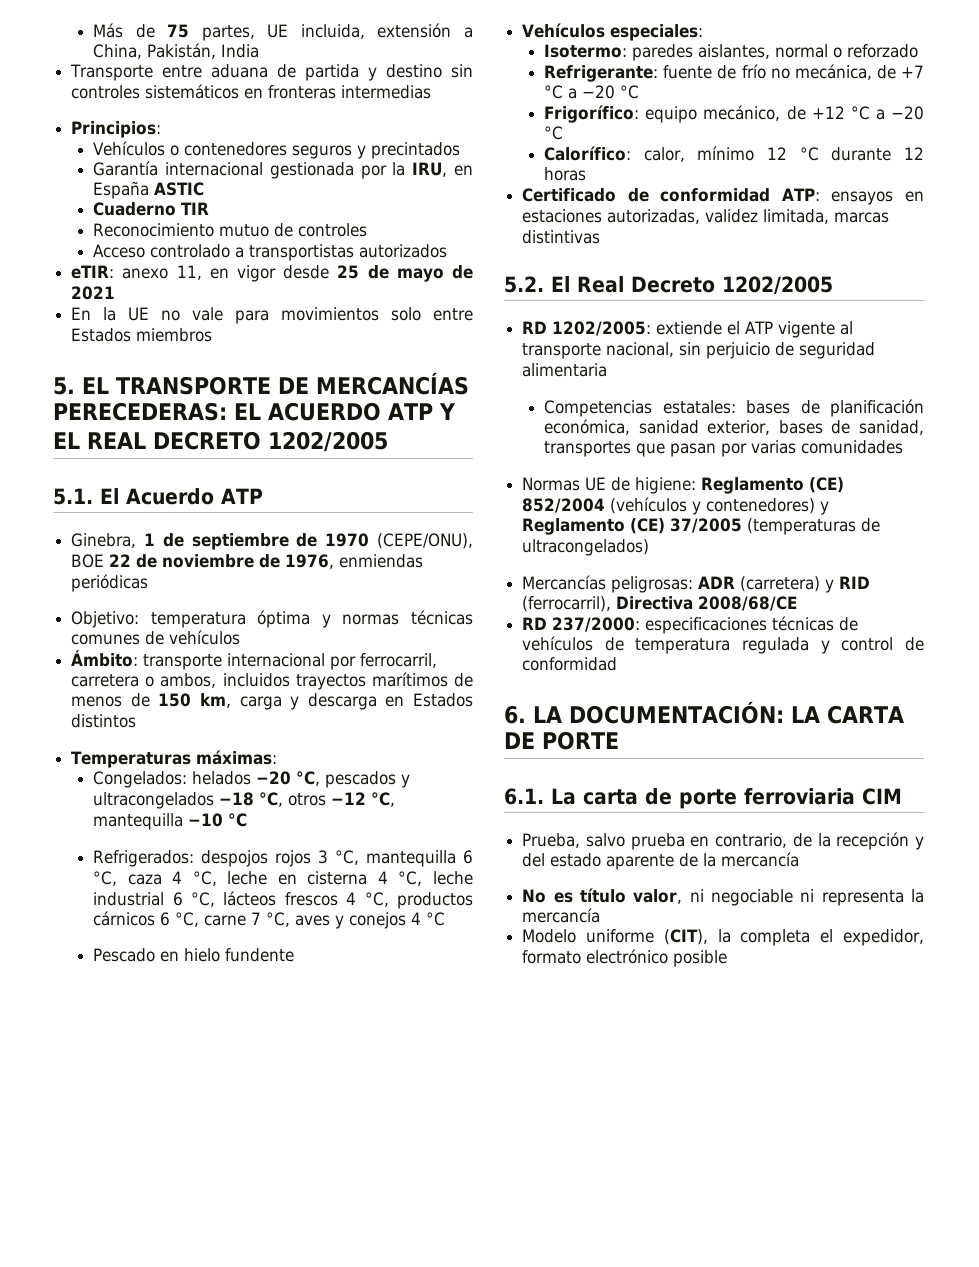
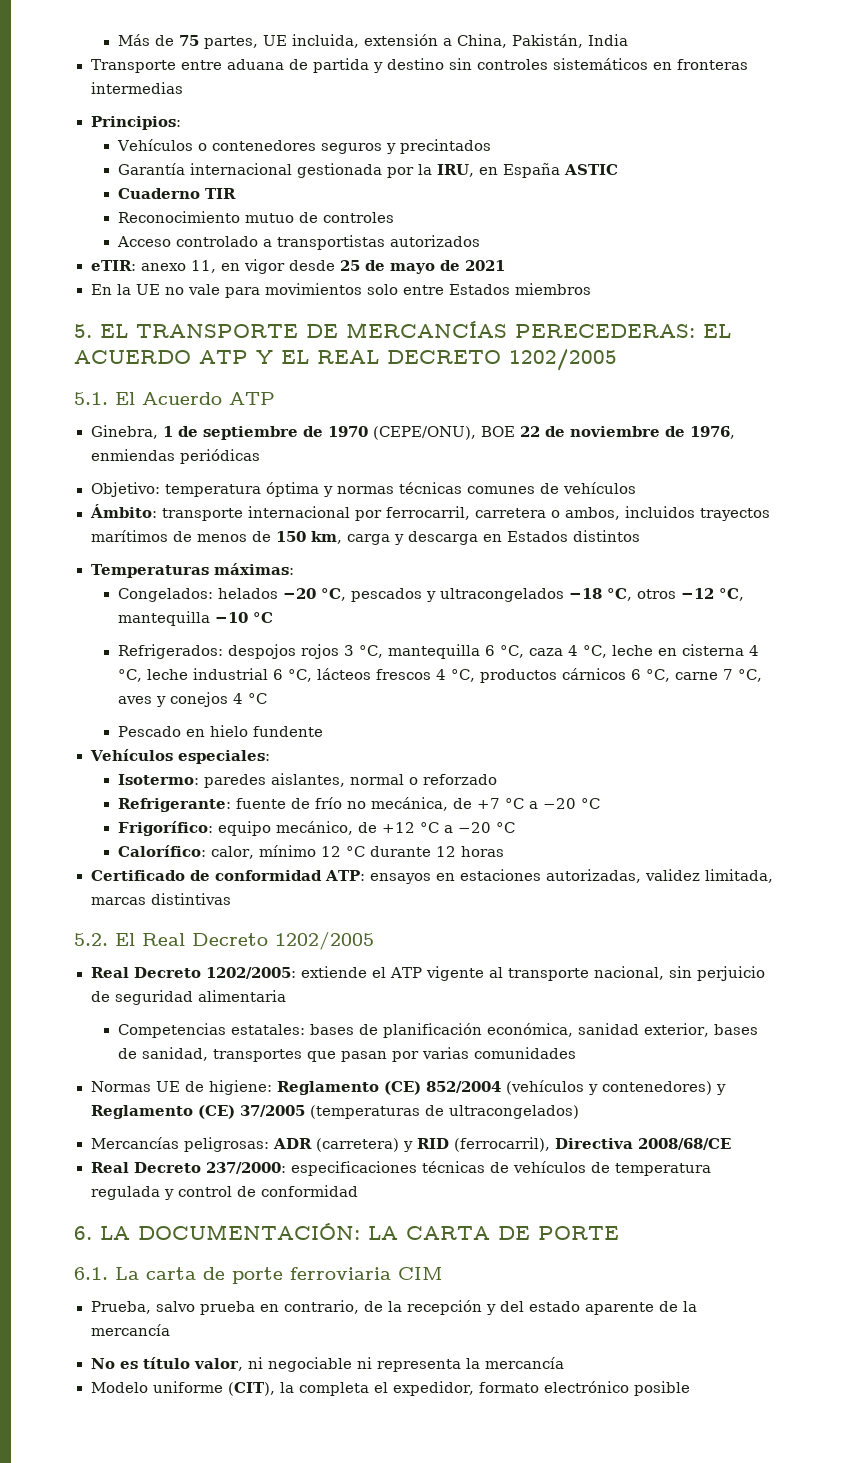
[522,321,548,334] RD -> [90,967,201,978] Real Decreto
[522,617,548,630] RD -> [90,1162,201,1173] Real Decreto

